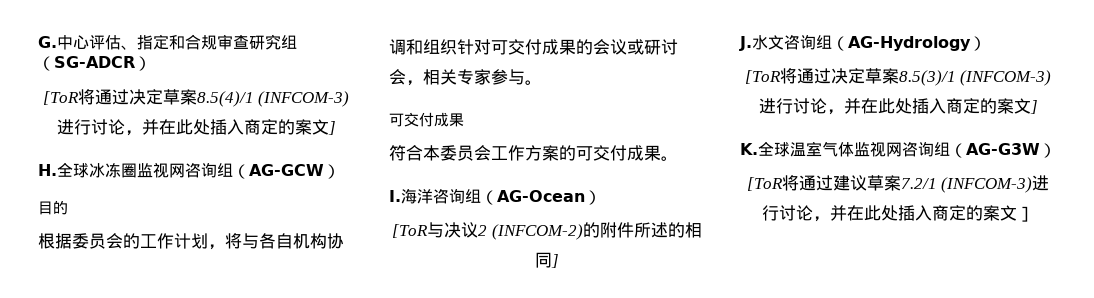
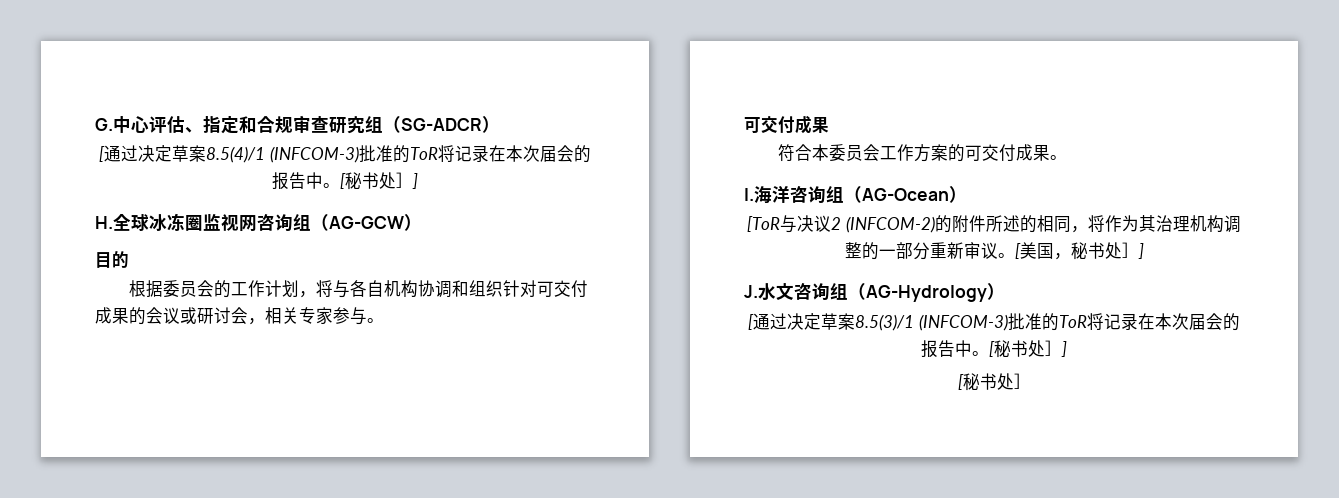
[42,89,95,105] [ToR将 -> [99,146,106,162] [
[56,119,329,136] 进行讨论，并在此处插入商定的案文 -> [358,145,591,163] [272,172,413,190] 批准的ToR将记录在本次届会的报告中。[秘书处］
(552, 260) none -> [1070,215,1241,233] [844,242,1139,260] ，将作为其治理机构调整的一部分重新审议。[美国，秘书处］
[744,68,797,84] [ToR将 -> [748,314,755,330] [
[758,98,1038,115] [740,141,1056,158] [746,175,1050,193] [762,205,1017,222] 进行讨论，并在此处插入商定的案文] // K.全球温室气体监视网咨询组（AG-G3W） // [ToR将通过建议草案7.2/1 (INFCOM-3)进行讨论，并在此处插入商定的案文 -> [1007,313,1240,331] [921,340,1067,358] [957,373,1014,391] 批准的ToR将记录在本次届会的报告中。[秘书处］] // [秘书处

